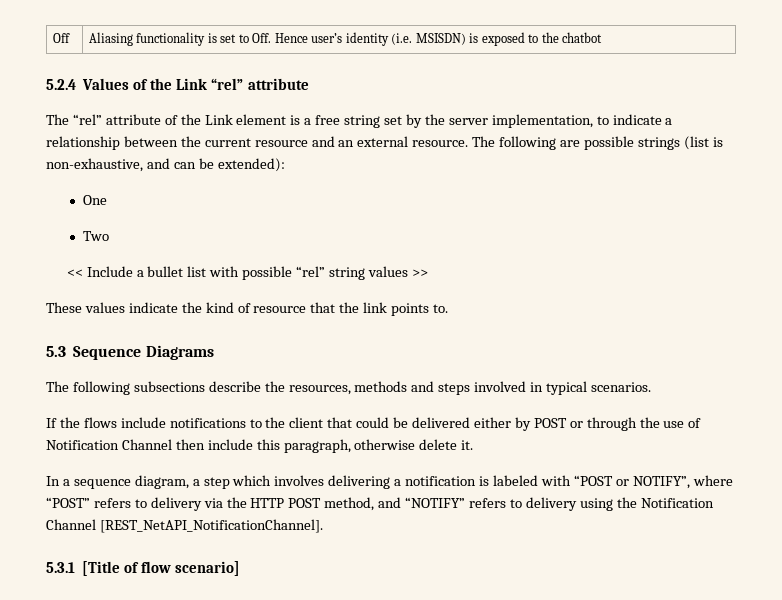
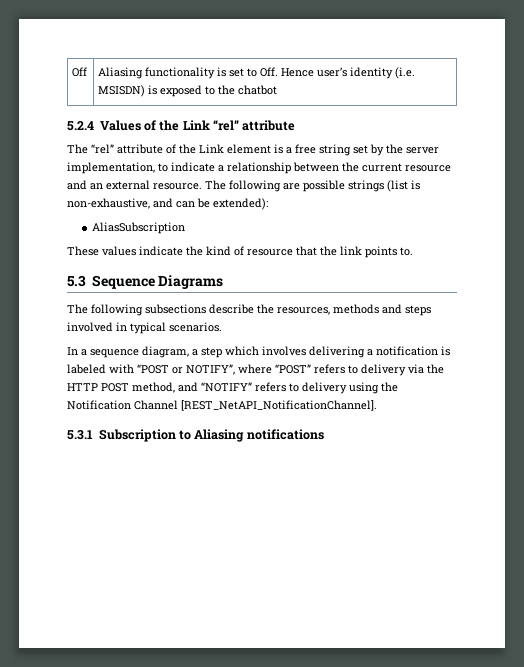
[82,195,107,205] [82,231,109,241] [66,266,428,280] One // Two // << Include a bullet list with possible “rel” string values >> -> [91,222,185,234] AliasSubscription
[46,417,702,431] [46,439,474,453] // If the flows include notifications to the client that could be delivered either by POST or through the use of Notification Channel then include this paragraph, otherwise delete it. -> (222, 327) none
[82,561,241,576] [Title of flow scenario] -> [98,429,324,442] Subscription to Aliasing notifications

